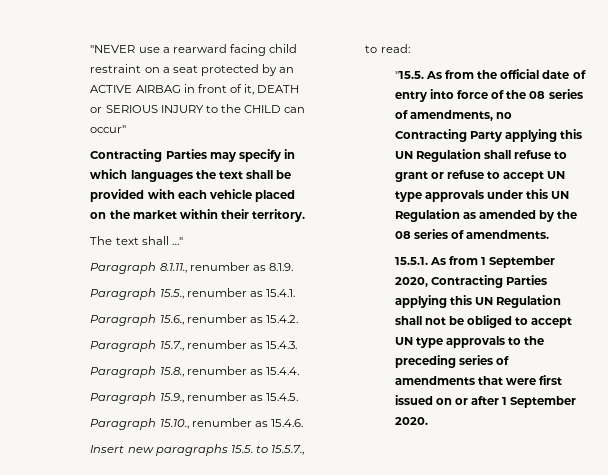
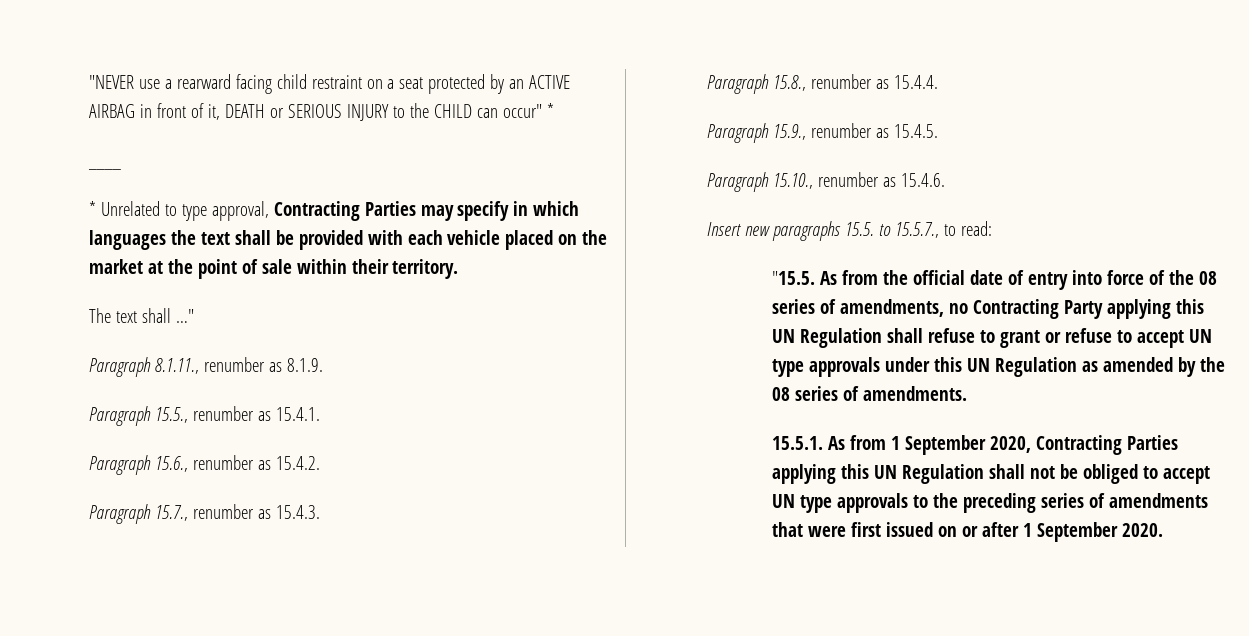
(127, 129) // -> [547,103,555,118] [87,167,121,170] [88,201,269,221] * // ____ // * Unrelated to type approval,
(177, 214) none -> [147,259,292,279] at the point of sale

